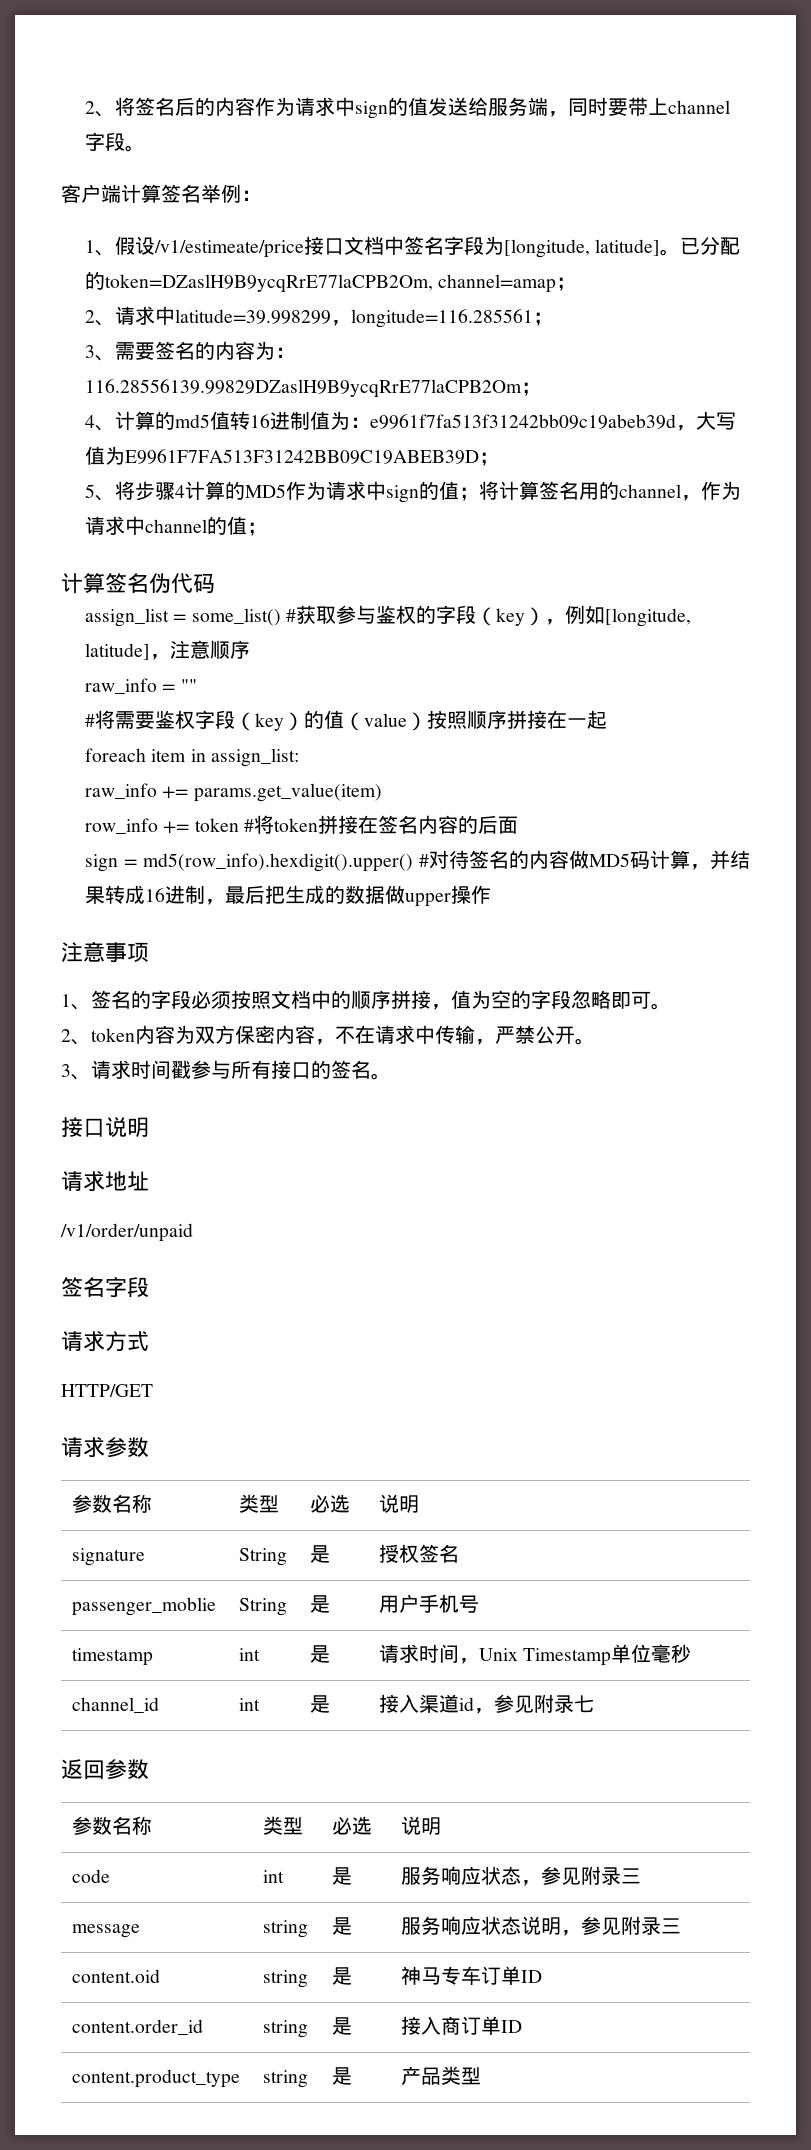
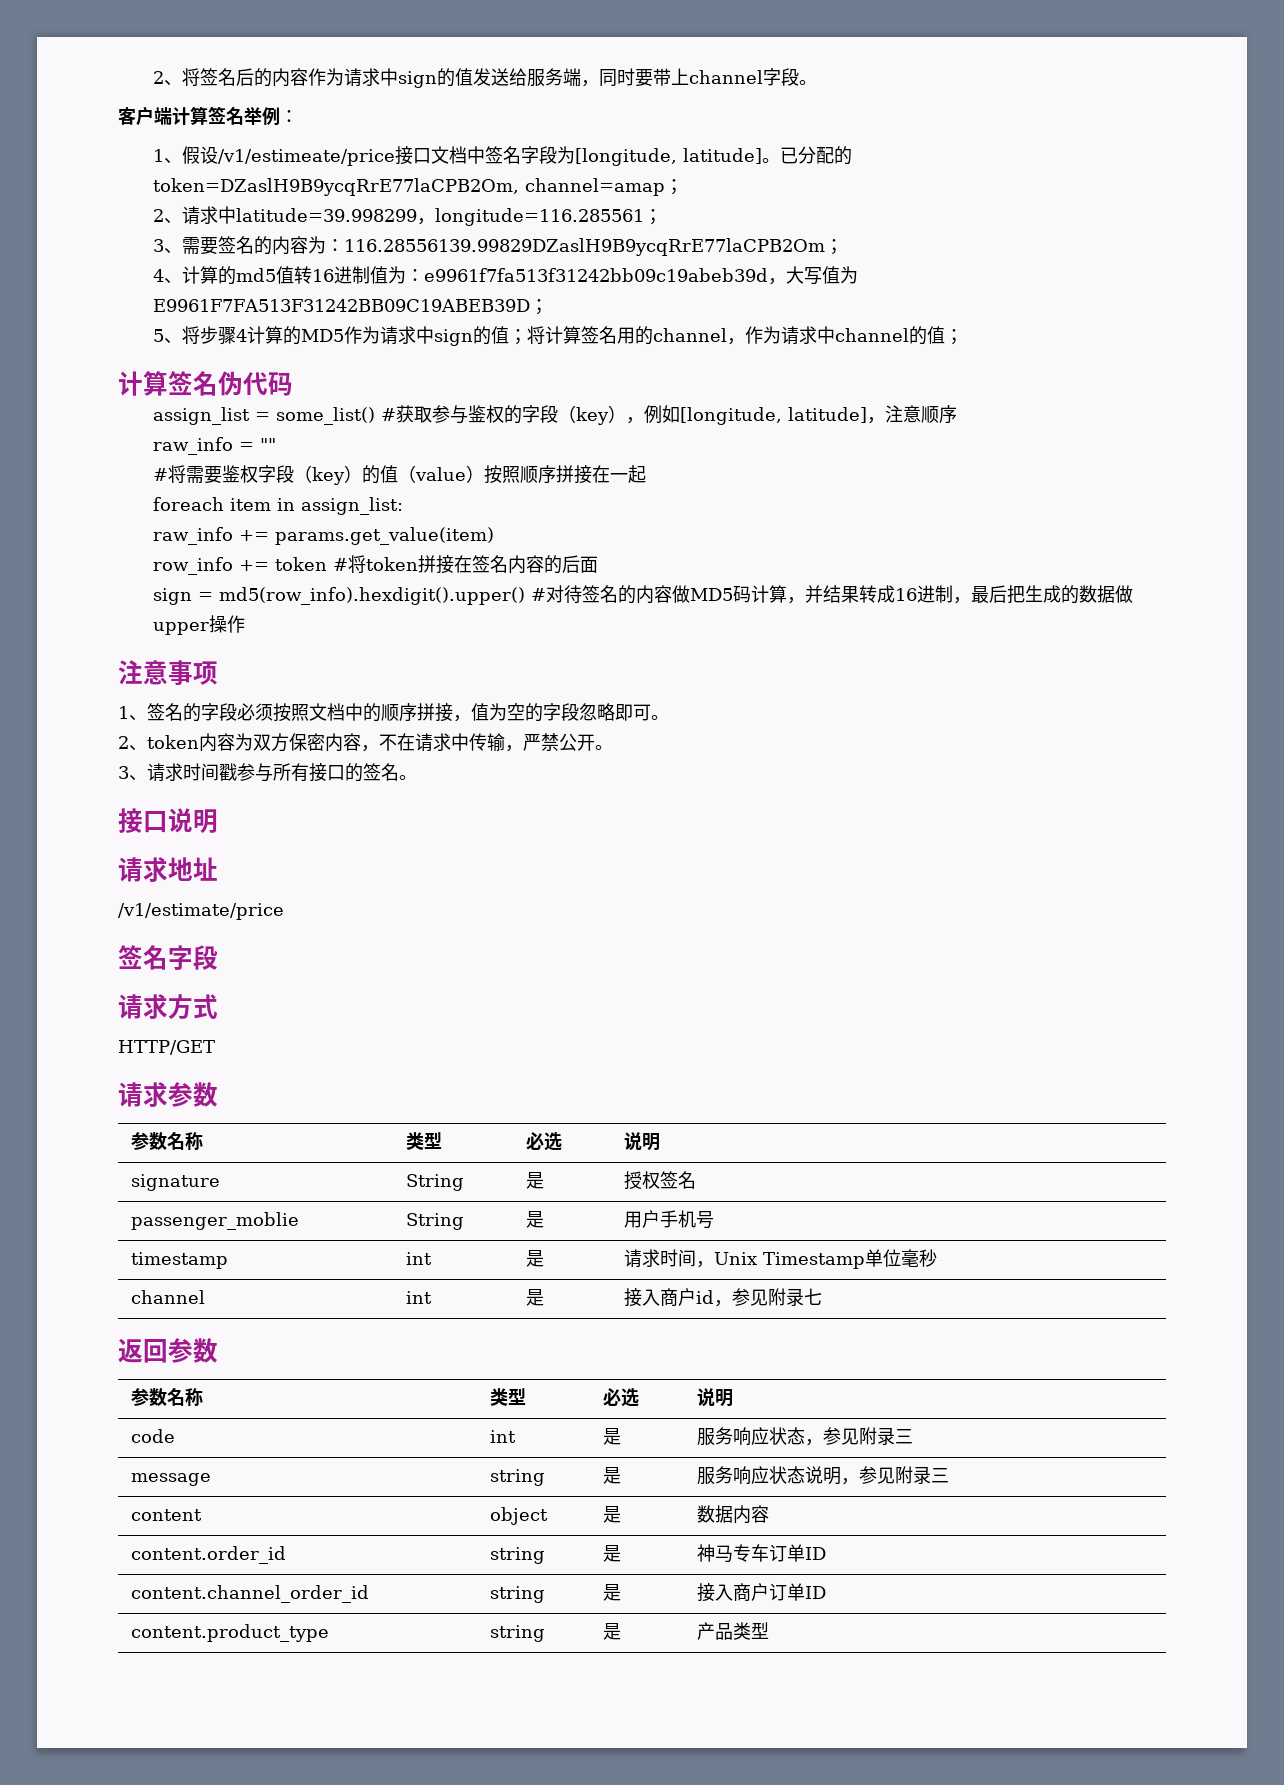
[60,1223,193,1242] /v1/order/unpaid -> [118,903,284,920] /v1/estimate/price
[72,1697,160,1713] channel_id -> [130,1290,205,1304] channel
[419,1694,460,1713] 渠道 -> [659,1288,696,1306] 商户
[72,1969,161,1983] content.oid -> [130,1509,202,1521] [489,1507,548,1525] [602,1506,621,1523] [696,1505,769,1524] [130,1546,286,1564] content | object | 是 | 数据内容 // content.order_id
[72,2019,204,2035] content.order_id -> [130,1585,369,1603] content.channel_order_id
(462, 2025) none -> [750,1583,769,1601] 户

